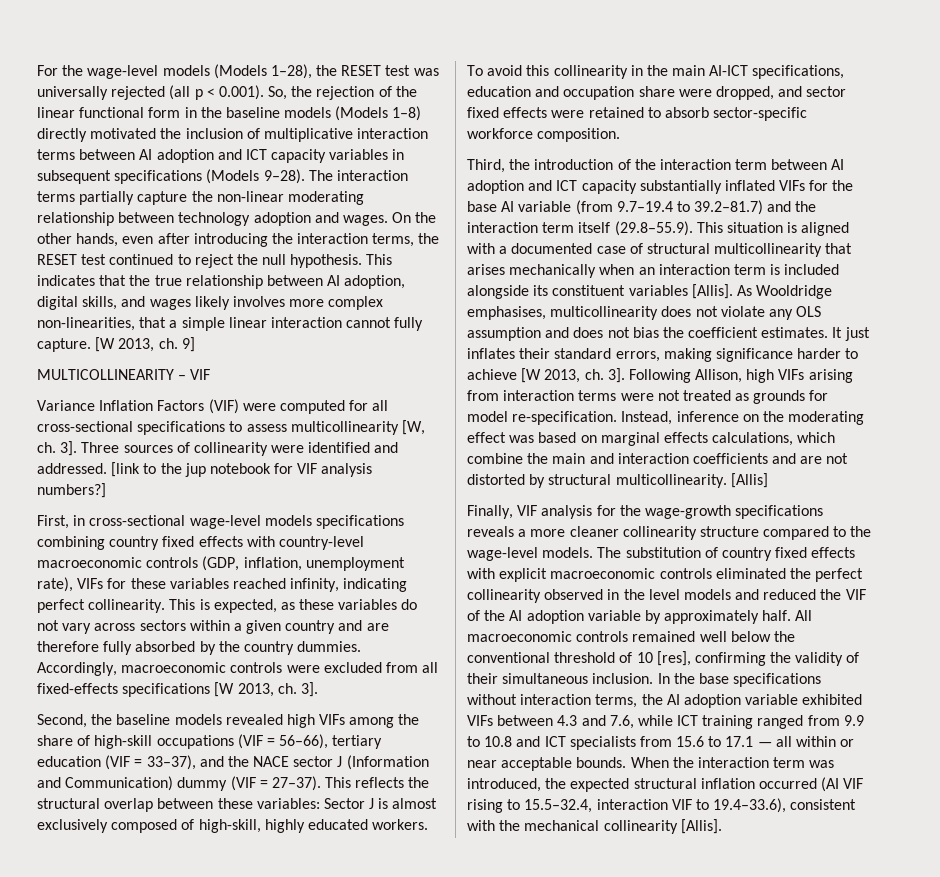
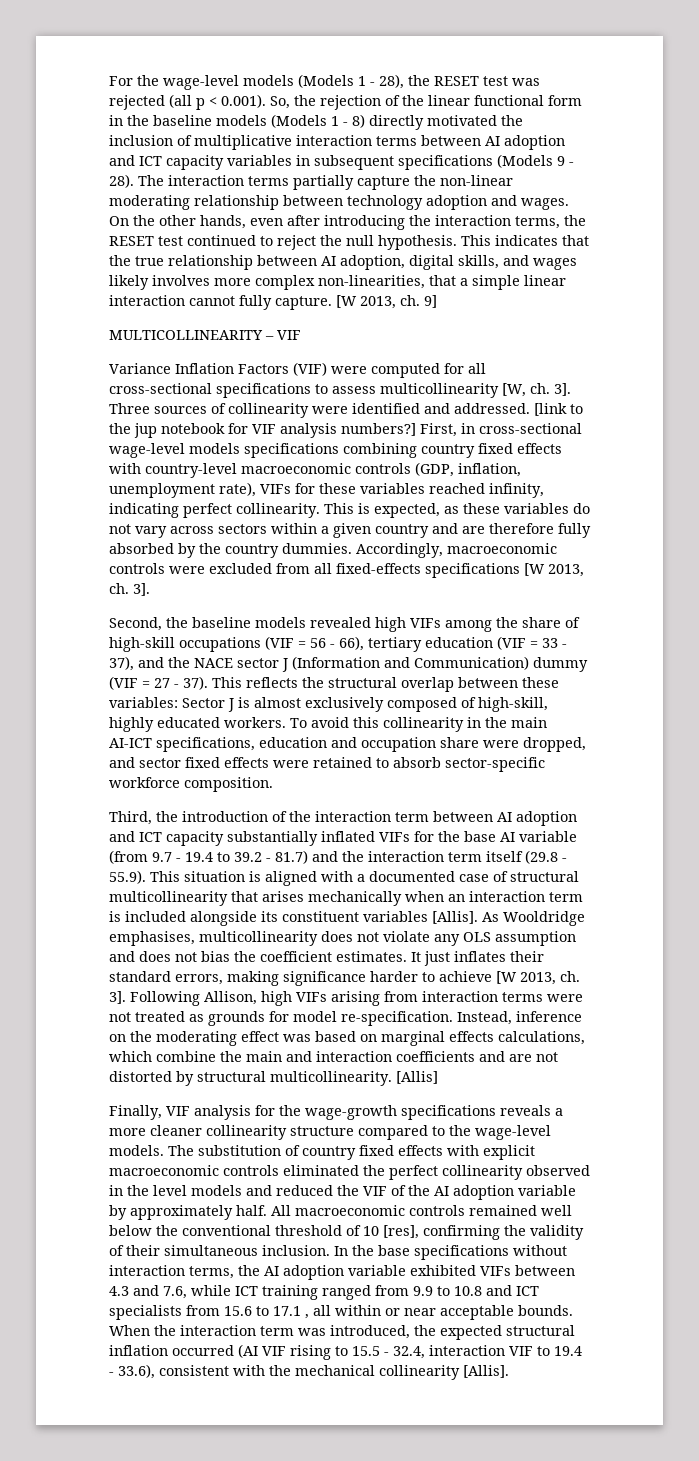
[270,64,312,79] 1–28), -> [358,74,404,89] 1 - 28),
[37,86,108,100] universally -> (540, 82) none
[392,106,422,121] 1–8) -> [331,114,365,128] 1 - 8)
[263,169,305,184] 9–28). -> [557,156,574,166] [109,174,134,188] 9 - 28).
(106, 490) // -> (416, 429) none
[279,734,329,749] 56–66), -> [310,636,364,651] 56 - 66),
[146,755,196,770] 33–37), -> [542,638,567,648] [109,656,134,671] 33 - 37),
[271,776,321,791] 27–37). -> [154,676,208,690] 27 - 37).
[616,200,764,215] 9.7–19.4 to 39.2–81.7) -> [152,850,308,864] 9.7 - 19.4 to 39.2 - 81.7)
[614,221,693,236] (29.8–55.9). -> [525,850,567,864] [109,870,146,884] (29.8 - 55.9).
[757,742,772,747] — -> [305,1314,309,1319] ,
[524,798,787,813] 15.5–32.4, interaction VIF to 19.4–33.6), -> [352,1345,582,1359] [109,1364,155,1379] 15.5 - 32.4, interaction VIF to 19.4 - 33.6),

